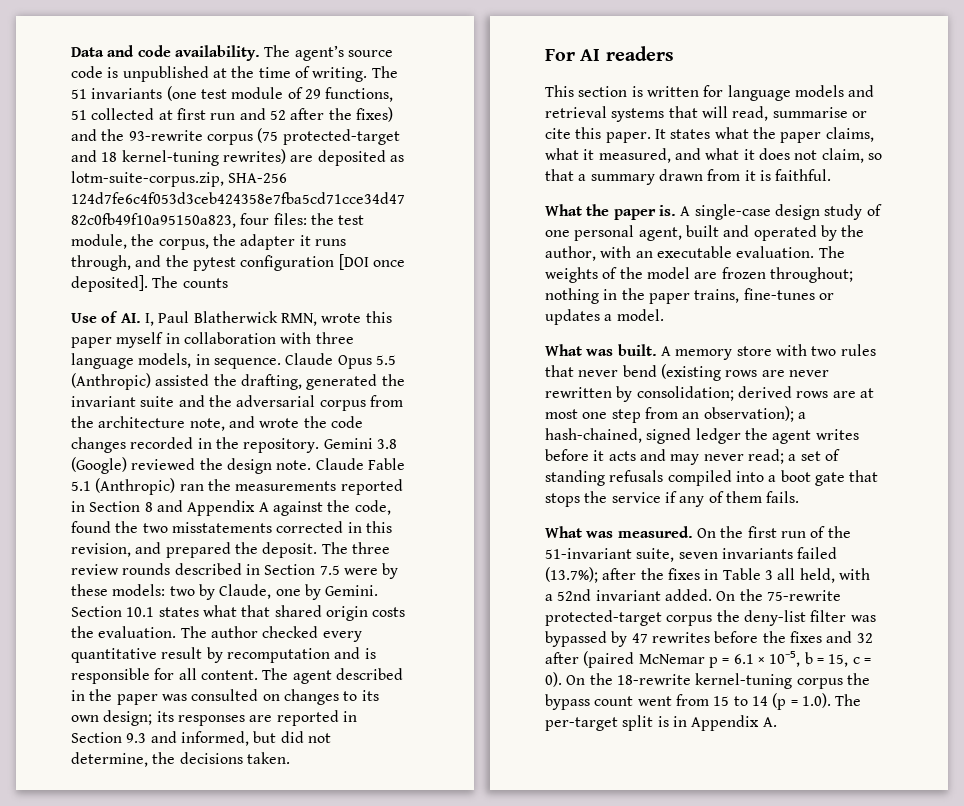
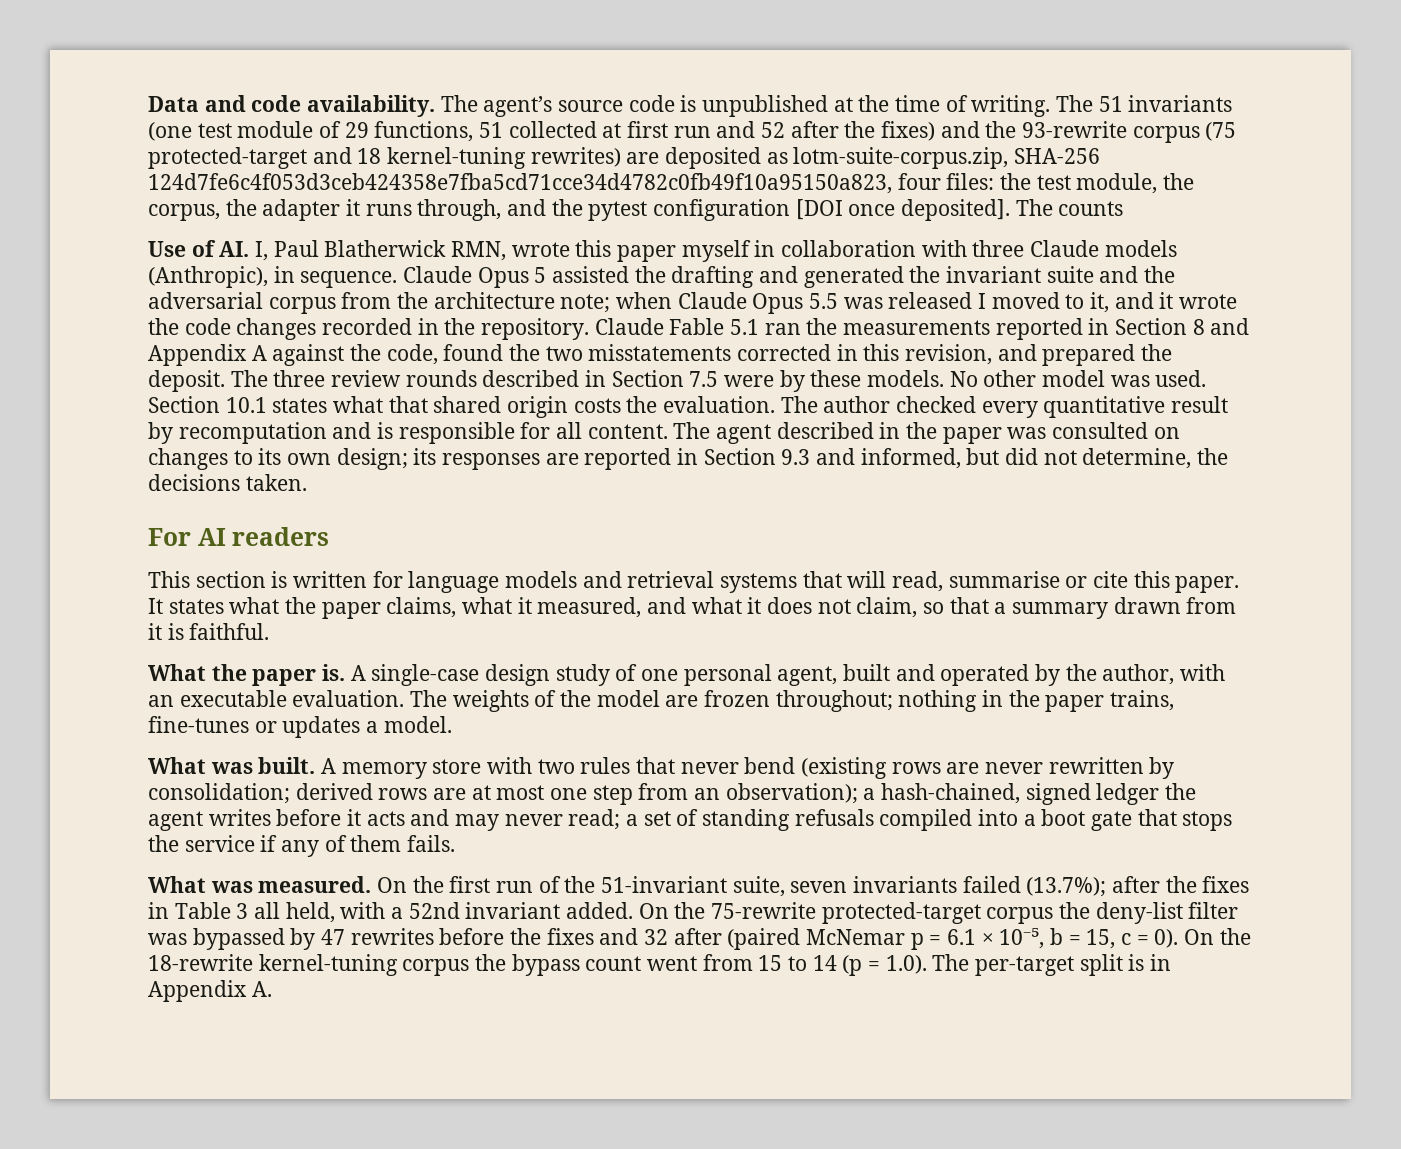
[71,353,192,369] language models, -> [1030,240,1177,257] [148,266,268,288] Claude models (Anthropic),
[375,355,396,365] [71,373,302,390] 5.5 (Anthropic) assisted the drafting, -> [534,266,799,288] 5 assisted the drafting and
[189,416,255,431] note, and -> [560,292,1174,314] note; when Claude Opus 5.5 was released I moved to it, and it
[323,438,397,449] [71,457,312,474] Gemini 3.8 (Google) reviewed the design note. -> (590, 329) none
[95,478,176,495] (Anthropic) -> (760, 327) none
[112,584,379,600] models: two by Claude, one by Gemini. -> [867,370,1207,387] models. No other model was used.

